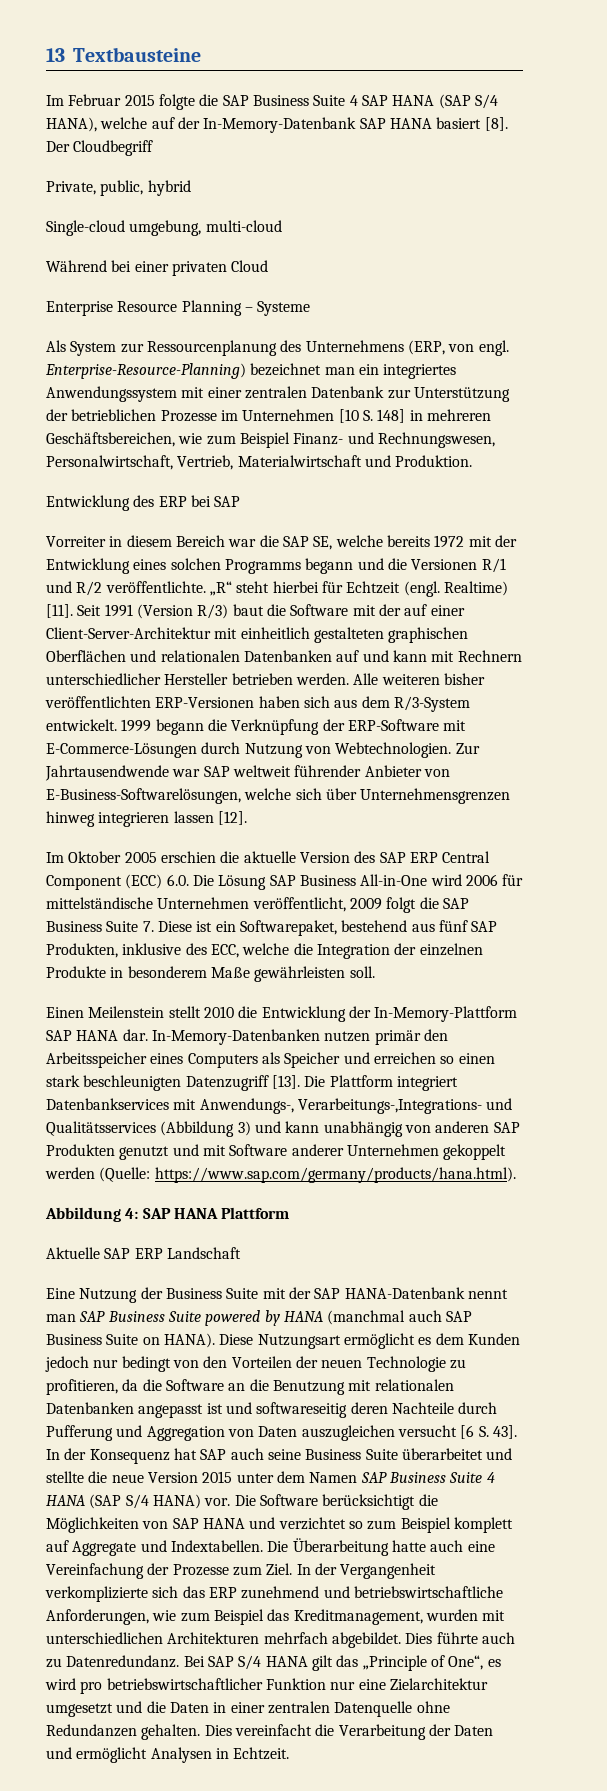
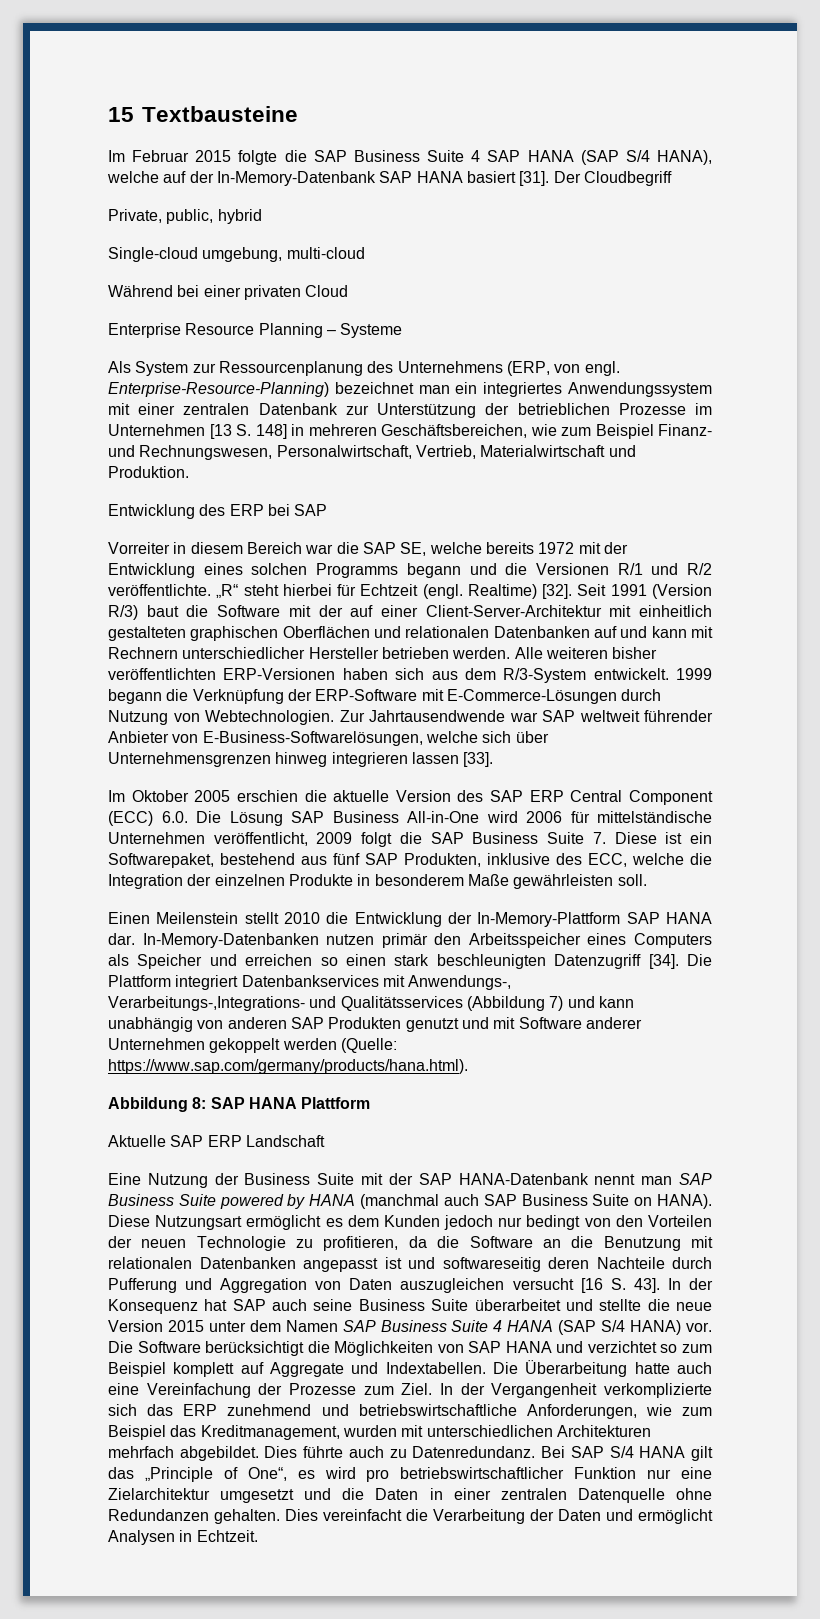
[46,48,65,62] 13 -> [108,107,134,122] 15
[484,117,508,131] [8]. -> [519,171,550,186] [31].
[338,409,359,423] [10 -> [209,424,232,439] [13
[46,604,73,618] [11]. -> [542,584,573,599] [32].
[217,811,247,825] [12]. -> [463,752,494,767] [33].
[271,1075,300,1089] [13]. -> [648,954,679,969] [34].
[237,1121,251,1136] 3) -> [549,996,564,1011] 7)
[125,1208,139,1219] 4: -> [192,1097,207,1109] 8:
[460,1425,475,1439] [6 -> [580,1278,603,1293] [16

